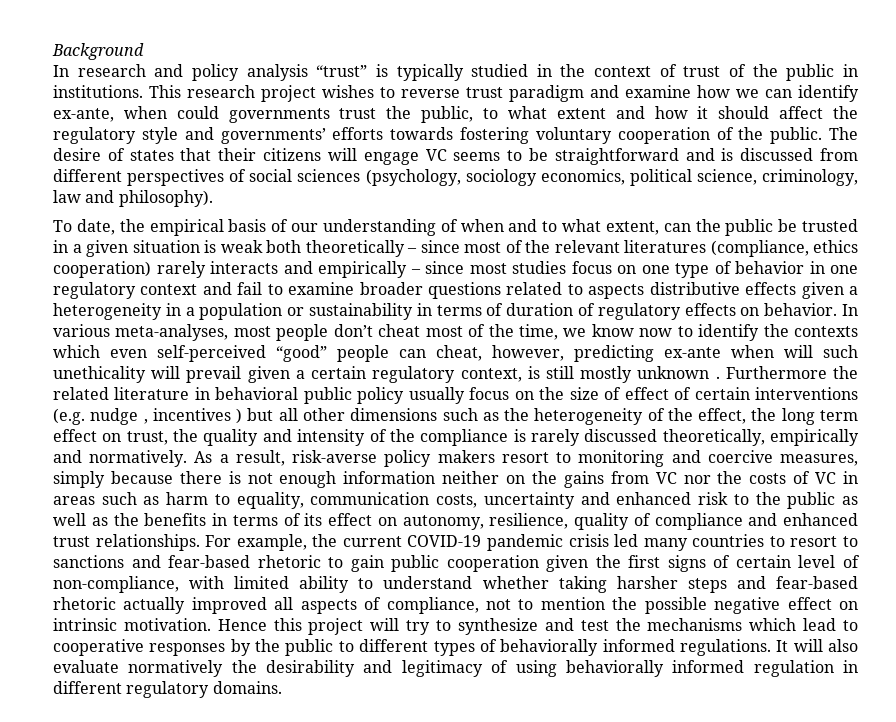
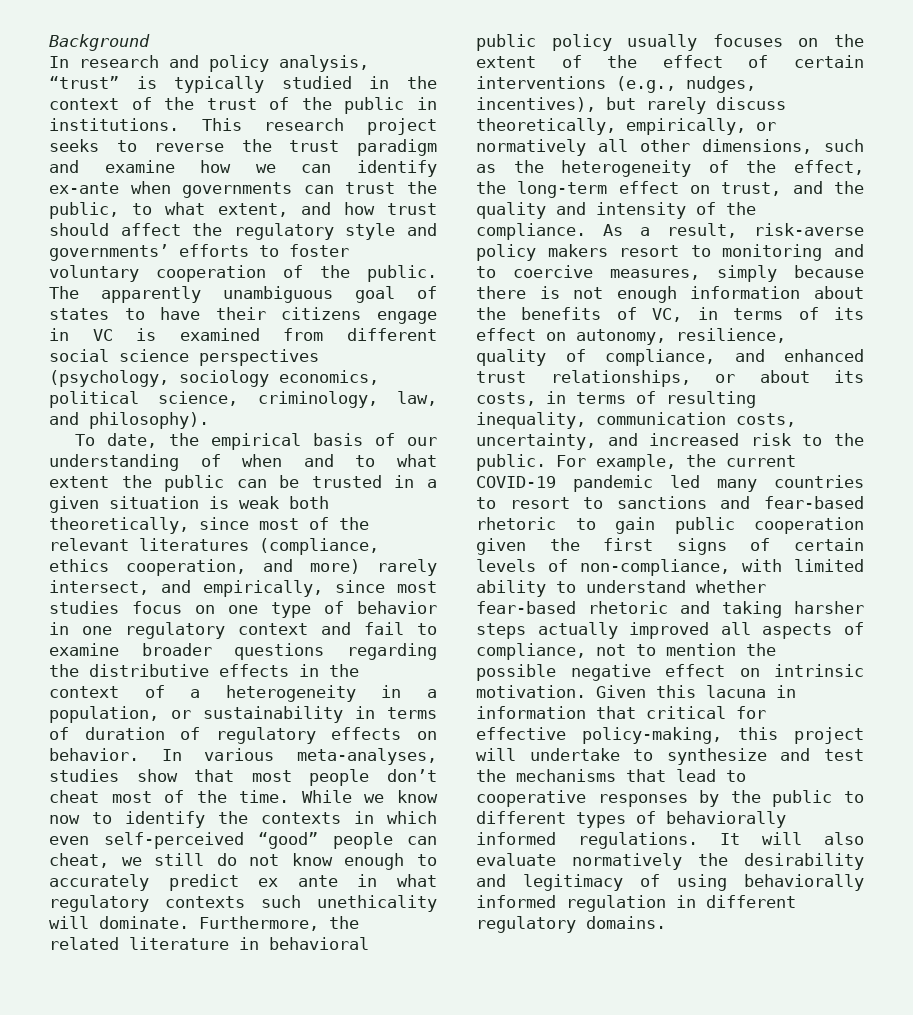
[246,64,308,81] analysis -> [279,55,369,72] analysis,
(677, 70) none -> [164,97,195,110] the
[322,85,374,98] wishes -> [49,139,99,152] seeks
(460, 93) none -> [241,139,272,152] the
[53,106,330,123] ex-ante, when could governments -> [49,181,334,198] ex-ante when governments can
[556,108,606,119] extent -> [218,203,288,217] extent,
[697,106,709,119] it -> [387,203,437,215] trust
[390,127,529,144] towards fostering -> [259,244,349,257] to foster
[53,148,858,165] [53,169,361,186] desire of states that their citizens will engage VC seems to be straightforward and is discussed from different perspectives of social sciences -> [101,286,437,303] [49,307,437,324] [49,328,437,341] [49,349,319,366] apparently unambiguous goal of states to have their citizens engage in VC is examined from different social science perspectives
[53,190,81,203] law -> [397,391,437,406] law,
[605,219,774,236] extent, can the public -> [49,475,267,492] extent the public can
[305,240,417,257] theoretically – -> [49,517,189,534] theoretically,
[53,261,421,278] cooperation) rarely interacts and empirically – -> [126,559,437,576] [49,580,323,597] cooperation, and more) rarely intersect, and empirically,
[506,282,844,299] related to aspects distributive effects given -> [347,643,437,660] [49,664,359,677] [49,685,165,698] regarding the distributive effects in the context of
[199,303,283,320] population -> [49,706,159,723] population,
(229, 332) none -> [49,769,235,782] studies show that
[518,324,558,340] time, -> [239,790,352,803] time. While
(858, 331) none -> [354,811,374,824] in
[492,345,858,362] [53,366,827,383] however, predicting ex-ante when will such unethicality will prevail given a certain regulatory context, is still mostly unknown . Furthermore -> [121,853,437,870] [49,874,437,891] [49,895,437,912] [49,916,319,931] we still do not know enough to accurately predict ex ante in what regulatory contexts such unethicality will dominate. Furthermore,
[469,387,622,400] focus on the size of -> [712,34,864,47] [476,55,638,68] focuses on the extent of the
[53,408,274,425] (e.g. nudge , incentives ) but -> [616,76,756,93] [476,97,786,114] [476,118,776,135] [476,139,586,156] (e.g., nudges, incentives), but rarely discuss theoretically, empirically, or normatively
[350,408,438,421] dimensions -> [702,139,812,154] dimensions,
[781,408,859,425] long term -> [517,181,608,198] long-term
(168, 438) none -> [792,181,823,194] and
[420,429,859,446] [53,450,188,467] compliance is rarely discussed theoretically, empirically and normatively. -> [476,223,586,240] compliance.
(701, 456) none -> [476,266,496,278] to
[442,471,859,488] [53,492,859,509] [53,513,207,526] neither on the gains from VC nor the costs of VC in areas such as harm to equality, communication costs, uncertainty and enhanced risk to the public as well as the benefits -> [814,286,864,299] [476,307,683,322] about the benefits of VC,
[654,513,743,530] compliance -> [605,349,715,366] compliance,
[95,534,200,551] relationships. -> [550,370,864,387] [476,391,756,408] [476,412,796,429] [476,433,864,450] [476,454,546,471] relationships, or about its costs, in terms of resulting inequality, communication costs, uncertainty, and increased risk to the public.
[568,534,609,547] crisis -> (653, 483) none
[798,555,836,568] level -> [476,559,536,572] levels
[558,576,859,593] [53,597,116,610] taking harsher steps and fear-based rhetoric -> [476,601,864,618] [476,623,526,639] fear-based rhetoric and taking harsher steps
[217,619,267,631] Hence -> [596,685,796,698] [476,706,766,719] [476,727,722,744] Given this lacuna in information that critical for effective policy-making,
[406,620,431,635] try -> [529,748,620,761] undertake
[749,618,797,631] which -> [626,769,666,782] that

